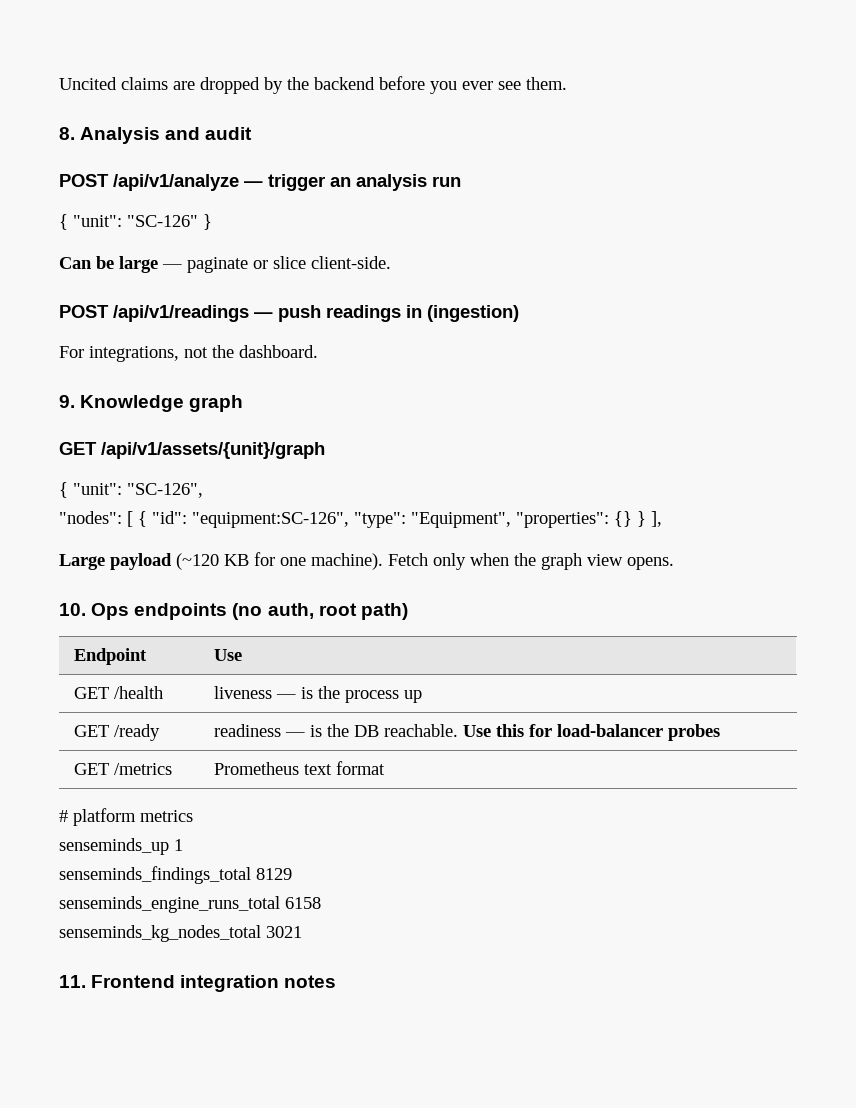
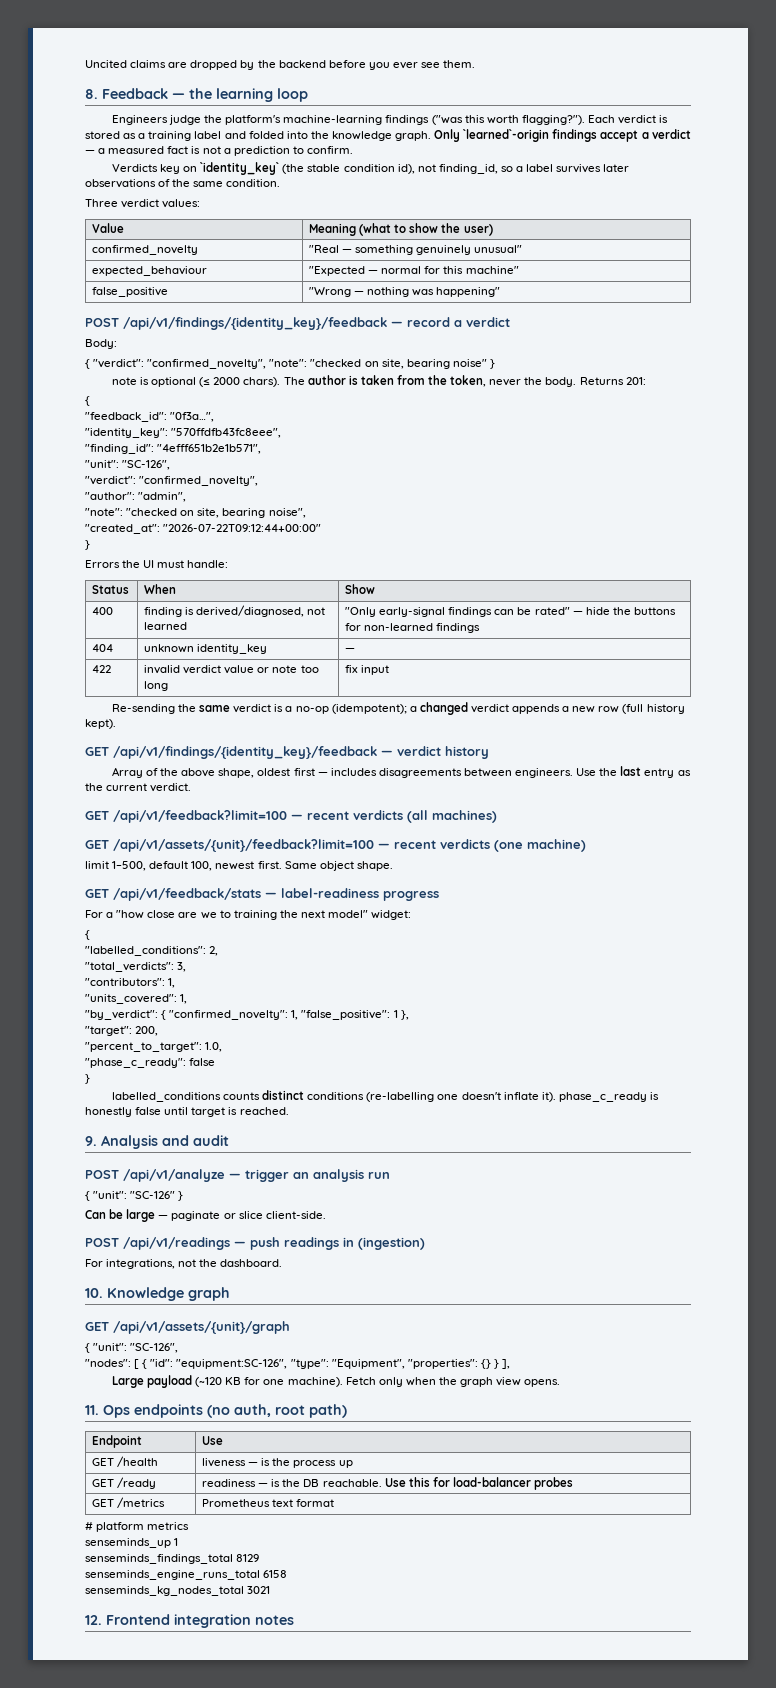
(75, 133) none -> [102,88,308,102] [111,115,669,125] [85,129,691,142] [85,146,353,156] [111,162,630,175] [85,179,281,188] [85,199,201,208] [92,223,125,233] [309,223,493,236] [92,245,199,255] [309,245,523,255] [92,266,208,276] [309,266,519,276] [92,287,169,297] [309,287,501,297] [85,317,510,330] [85,339,117,349] [85,359,495,369] [111,375,646,387] [85,396,90,406] [85,412,215,422] [85,428,282,438] [85,444,262,454] [85,460,171,470] [85,476,259,486] [85,492,187,502] [85,508,306,518] [85,524,322,534] [85,540,90,550] [85,560,229,568] [92,585,130,594] [144,584,177,594] [345,584,376,594] [92,607,114,615] [144,605,326,617] [144,622,188,630] [345,607,676,617] [345,623,481,633] [92,644,114,652] [144,644,268,654] [345,648,356,652] [92,665,112,673] [144,665,319,674] [144,681,169,691] [345,665,390,675] [111,702,685,715] [85,719,116,729] [85,746,489,759] [111,766,691,778] [85,783,192,792] [85,810,497,823] [85,839,586,852] [85,861,393,871] [85,888,439,901] [85,910,412,920] [85,930,90,940] [85,946,219,956] [85,962,187,972] [85,978,176,988] [85,994,188,1004] [85,1010,409,1020] [85,1026,159,1036] [85,1042,223,1052] [85,1058,216,1068] [85,1074,90,1084] [111,1090,659,1102] [85,1107,289,1117] [85,1136,97,1146] Feedback — the learning loop // Engineers judge the platform's machine-learning findings ("was this worth flagging?"). Each verdict is stored as a training label and folded into the knowledge graph. Only `learned`-origin findings accept a verdict — a measured fact is not a prediction to confirm. // Verdicts key on `identity_key` (the stable condition id), not finding_id, so a label survives later observations of the same condition. // Three verdict values: // Value | Meaning (what to show the user) // confirmed_novelty | "Real — something genuinely unusual" // expected_behaviour | "Expected — normal for this machine" // false_positive | "Wrong — nothing was happening" // POST /api/v1/findings/{identity_key}/feedback — record a verdict // Body: // { "verdict": "confirmed_novelty", "note": "checked on site, bearing noise" } // note is optional (≤ 2000 chars). The author is taken from the token, never the body. Returns 201: // { // "feedback_id": "0f3a…", // "identity_key": "570ffdfb43fc8eee", // "finding_id": "4efff651b2e1b571", // "unit": "SC-126", // "verdict": "confirmed_novelty", // "author": "admin", // "note": "checked on site, bearing noise", // "created_at": "2026-07-22T09:12:44+00:00" // } // Errors the UI must handle: // Status | When | Show // 400 | finding is derived/diagnosed, not learned | "Only early-signal findings can be rated" — hide the buttons for non-learned findings // 404 | unknown identity_key | — // 422 | invalid verdict value or note too long | fix input // Re-sending the same verdict is a no-op (idempotent); a changed verdict appends a new row (full history kept). // GET /api/v1/findings/{identity_key}/feedback — verdict history // Array of the above shape, oldest first — includes disagreements between engineers. Use the last entry as the current verdict. // GET /api/v1/feedback?limit=100 — recent verdicts (all machines) // GET /api/v1/assets/{unit}/feedback?limit=100 — recent verdicts (one machine) // limit 1–500, default 100, newest first. Same object shape. // GET /api/v1/feedback/stats — label-readiness progress // For a "how close are we to training the next model" widget: // { // "labelled_conditions": 2, // "total_verdicts": 3, // "contributors": 1, // "units_covered": 1, // "by_verdict": { "confirmed_novelty": 1, "false_positive": 1 }, // "target": 200, // "percent_to_target": 1.0, // "phase_c_ready": false // } // labelled_conditions counts distinct conditions (re-labelling one doesn't inflate it). phase_c_ready is honestly false until target is reached. // 9.
[59,395,75,408] 9. -> [85,1288,103,1298] 10.
[59,603,86,616] 10. -> [85,1405,99,1415] 11.
[59,975,86,988] 11. -> [85,1615,102,1625] 12.

